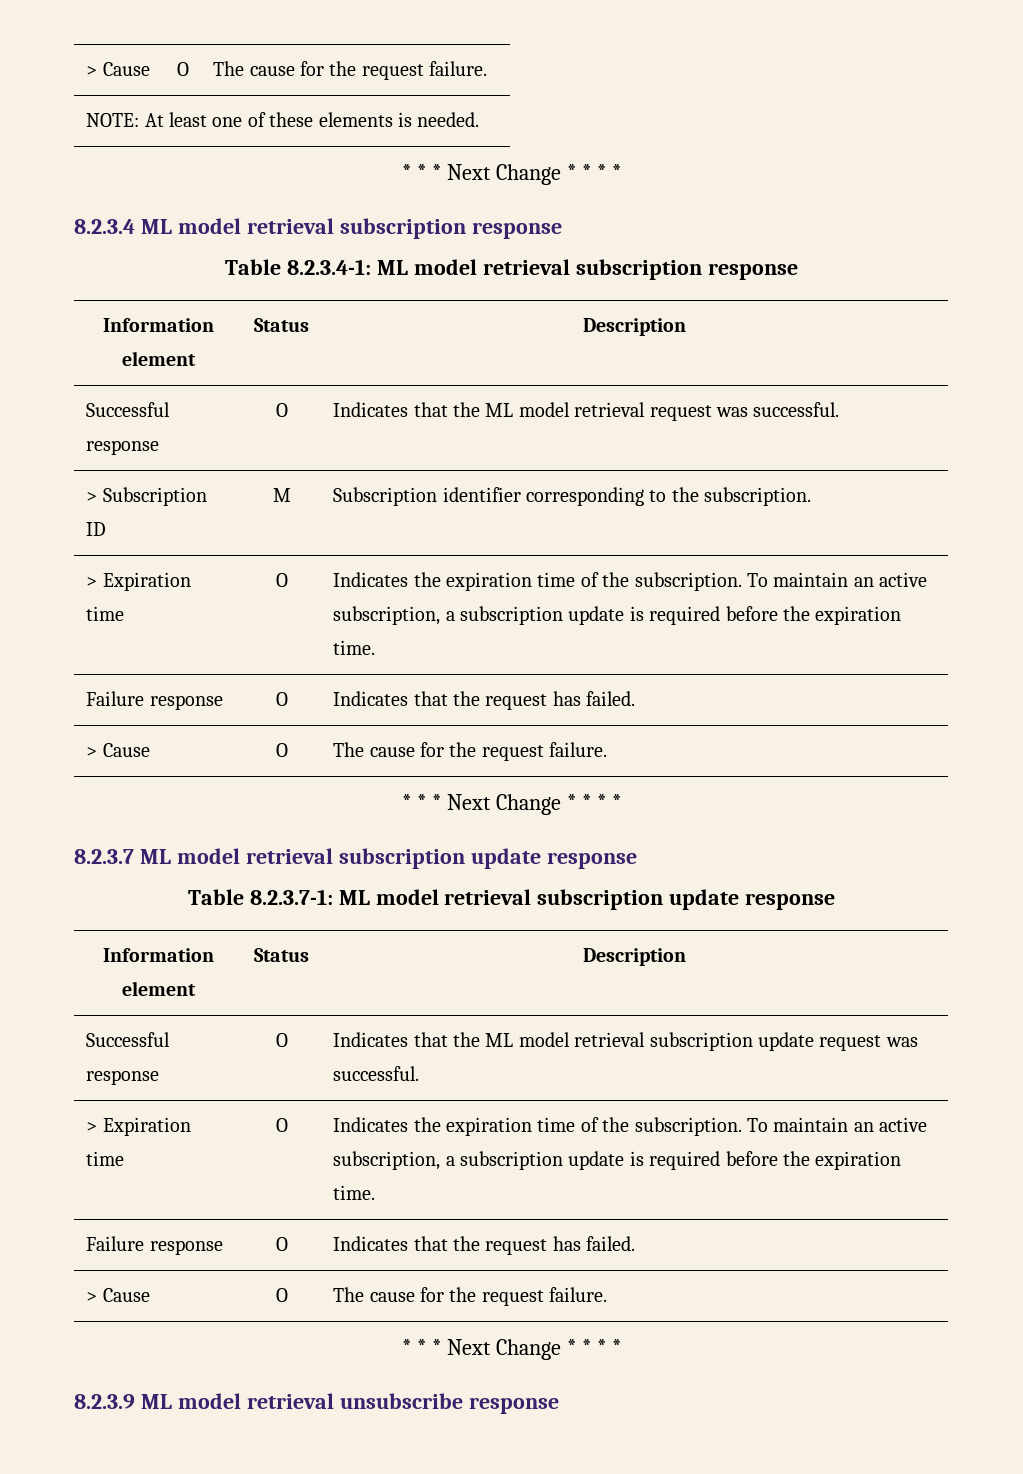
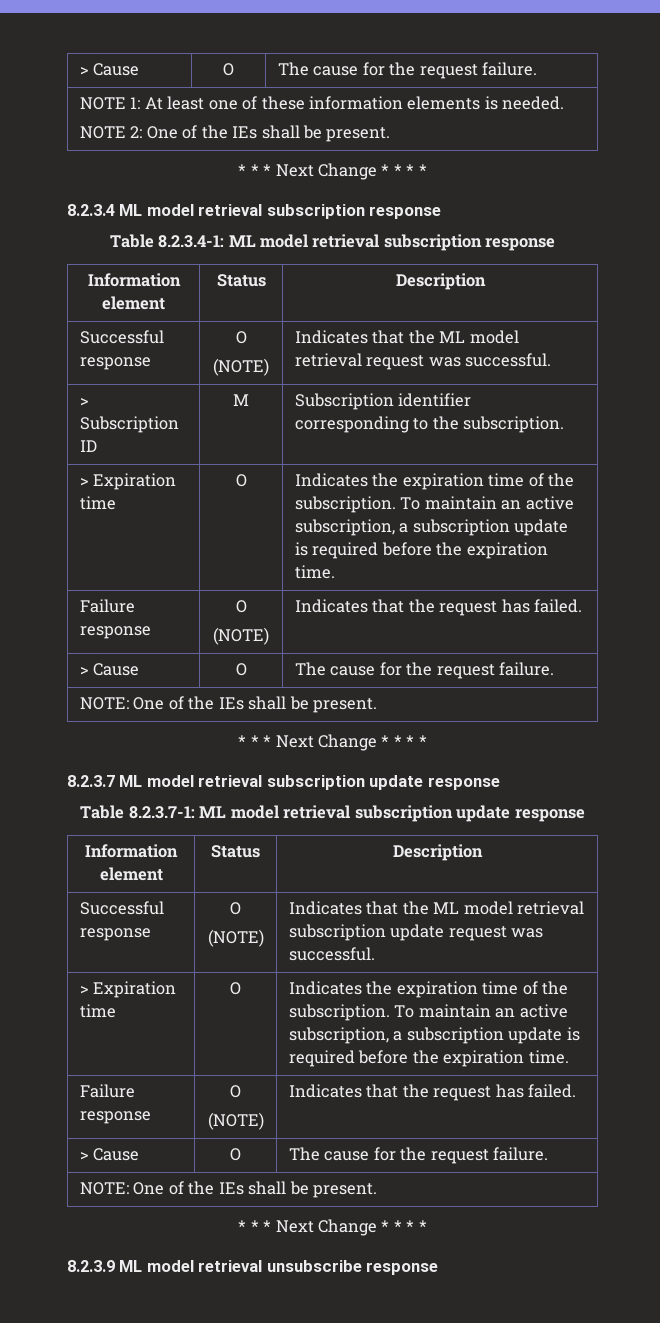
[86,62,150,76] [177,62,189,76] [213,61,488,80] [86,113,140,127] > Cause | O | The cause for the request failure. // NOTE: -> [79,63,140,76] [223,63,234,76] [277,62,538,79] [79,97,141,110] > Cause | O | The cause for the request failure. // NOTE 1:
(314, 119) none -> [308,96,403,110] information
(480, 119) none -> [79,125,391,142] // NOTE 2: One of the IEs shall be present.
(288, 410) none -> [213,358,269,376] // (NOTE)
(288, 699) none -> [213,627,269,645] // (NOTE)
(608, 749) none -> [79,696,377,713] // NOTE: One of the IEs shall be present.
(288, 1040) none -> [207,929,264,947] // (NOTE)
(288, 1244) none -> [207,1112,264,1130] // (NOTE)
(608, 1294) none -> [79,1181,377,1198] // NOTE: One of the IEs shall be present.

